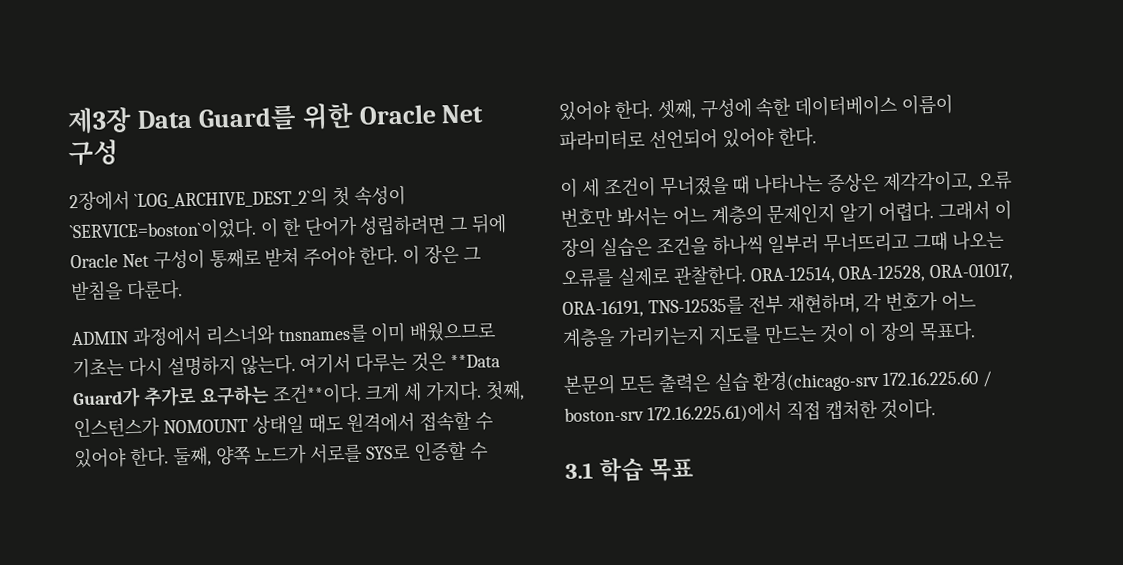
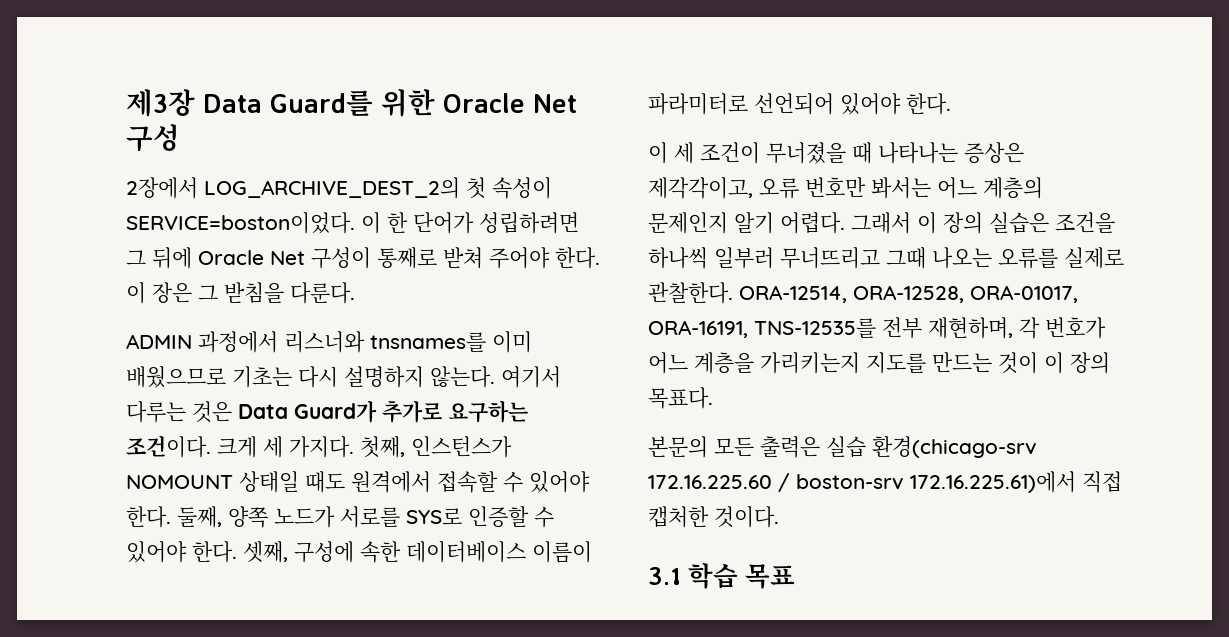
[133,186,328,210] `LOG_ARCHIVE_DEST_2`의 -> [204,177,460,199] LOG_ARCHIVE_DEST_2의
[69,217,257,242] `SERVICE=boston`이었다. -> [126,212,355,234] SERVICE=boston이었다.
[450,354,502,369] **Data -> [238,404,288,419] Data
[271,382,362,405] 조건**이다. -> [126,435,211,458] 조건이다.

